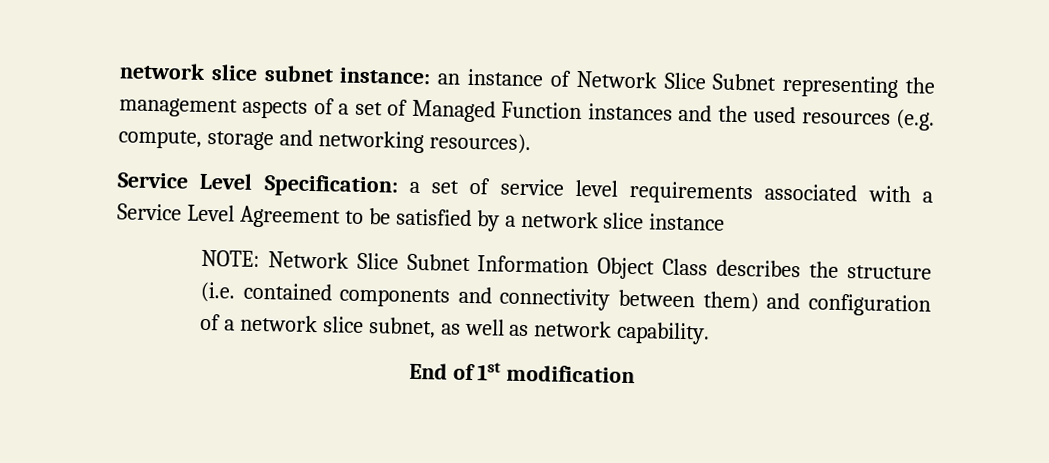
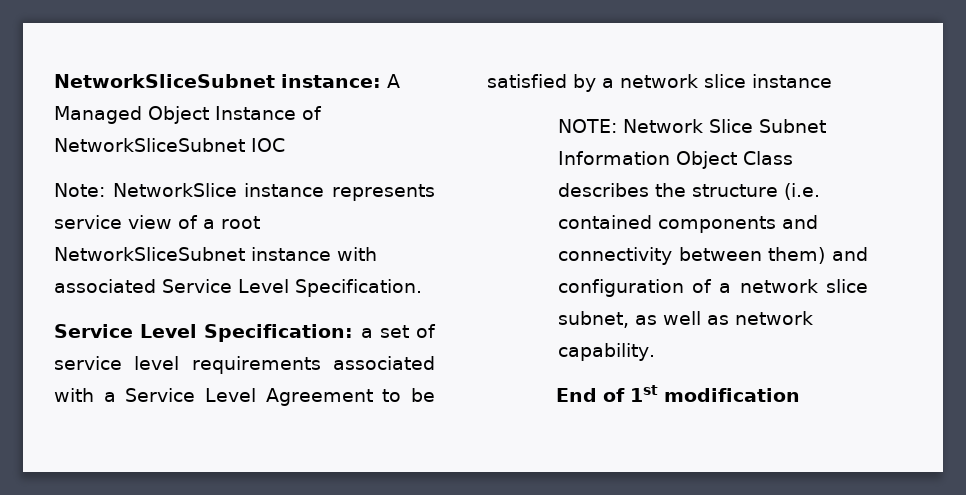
[119,62,936,99] [119,97,935,131] [118,129,531,155] network slice subnet instance: an instance of Network Slice Subnet representing the management aspects of a set of Managed Function instances and the used resources (e.g. compute, storage and networking resources). -> [54,74,400,88] [54,106,322,124] [54,138,285,152] [54,183,435,201] [54,215,260,229] [54,247,377,261] [54,279,422,297] NetworkSliceSubnet instance: A Managed Object Instance of NetworkSliceSubnet IOC // Note: NetworkSlice instance represents service view of a root NetworkSliceSubnet instance with associated Service Level Specification.

